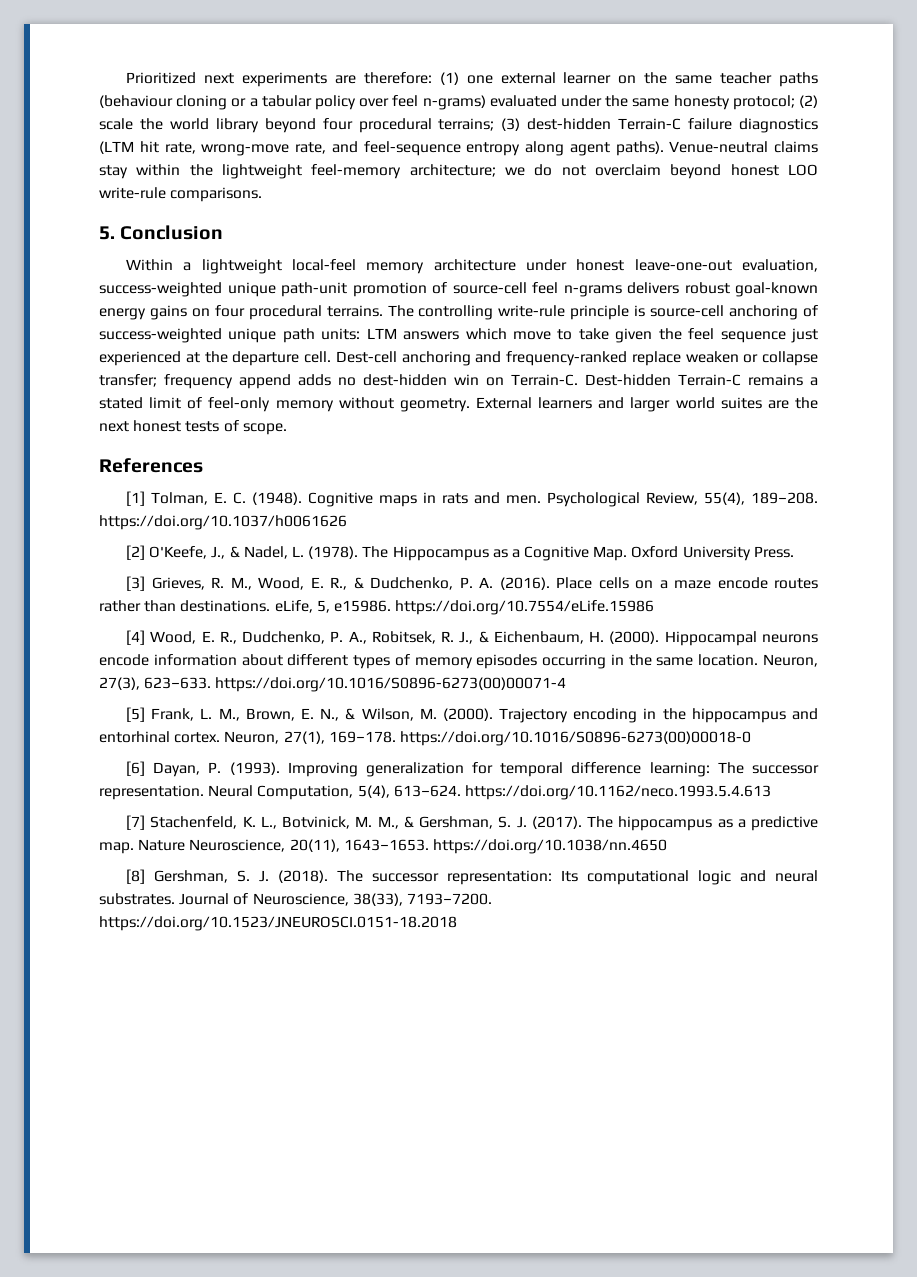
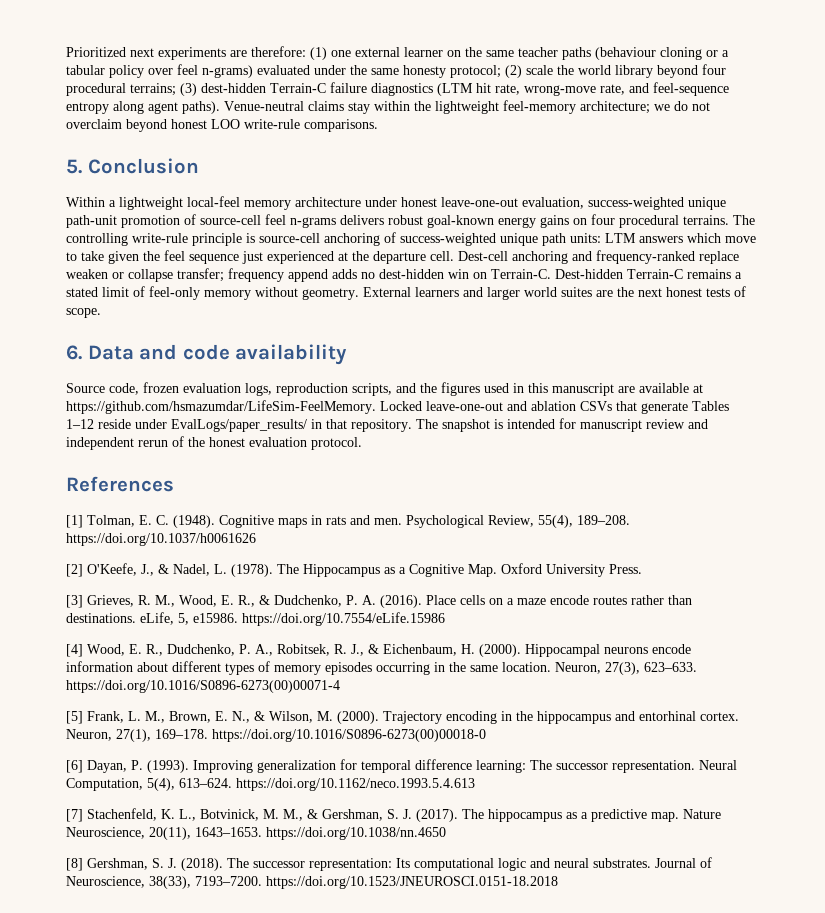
(287, 429) none -> [66,344,348,365] [66,382,703,396] [66,400,729,414] [66,418,708,432] [66,436,362,450] // 6. Data and code availability // Source code, frozen evaluation logs, reproduction scripts, and the figures used in this manuscript are available at https://github.com/hsmazumdar/LifeSim-FeelMemory. Locked leave-one-out and ablation CSVs that generate Tables 1–12 reside under EvalLogs/paper_results/ in that repository. The snapshot is intended for manuscript review and independent rerun of the honest evaluation protocol.

